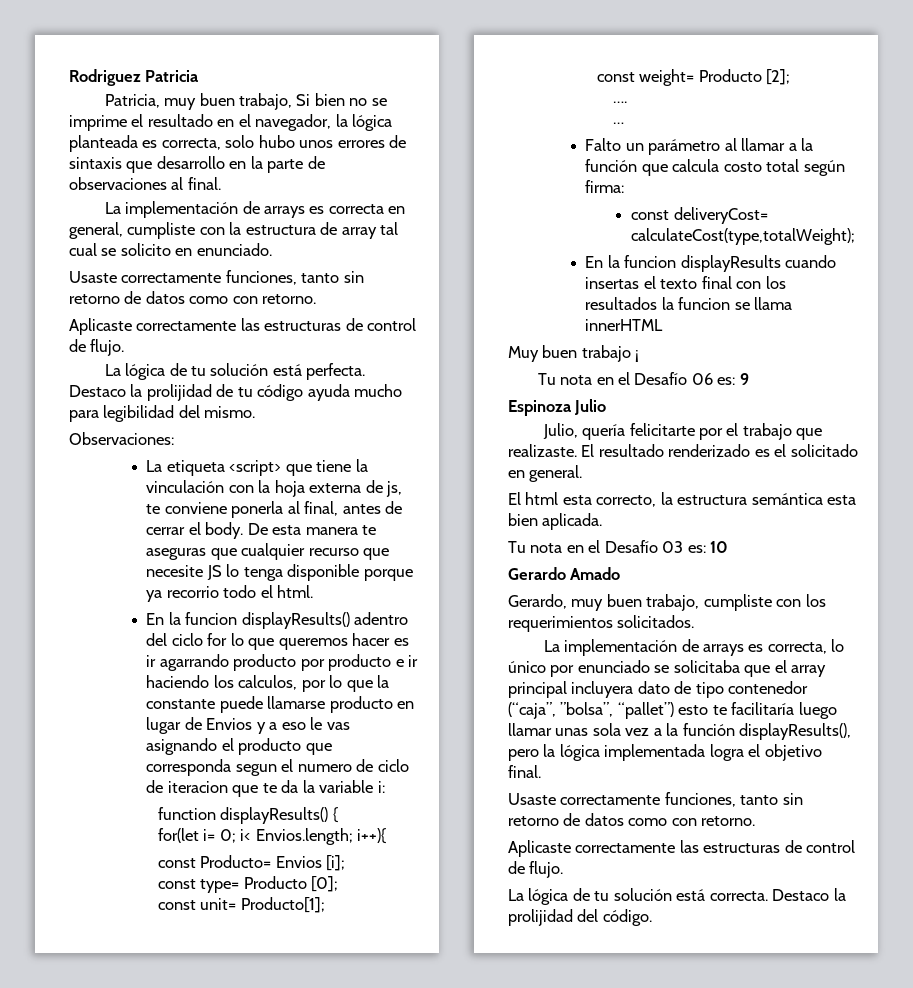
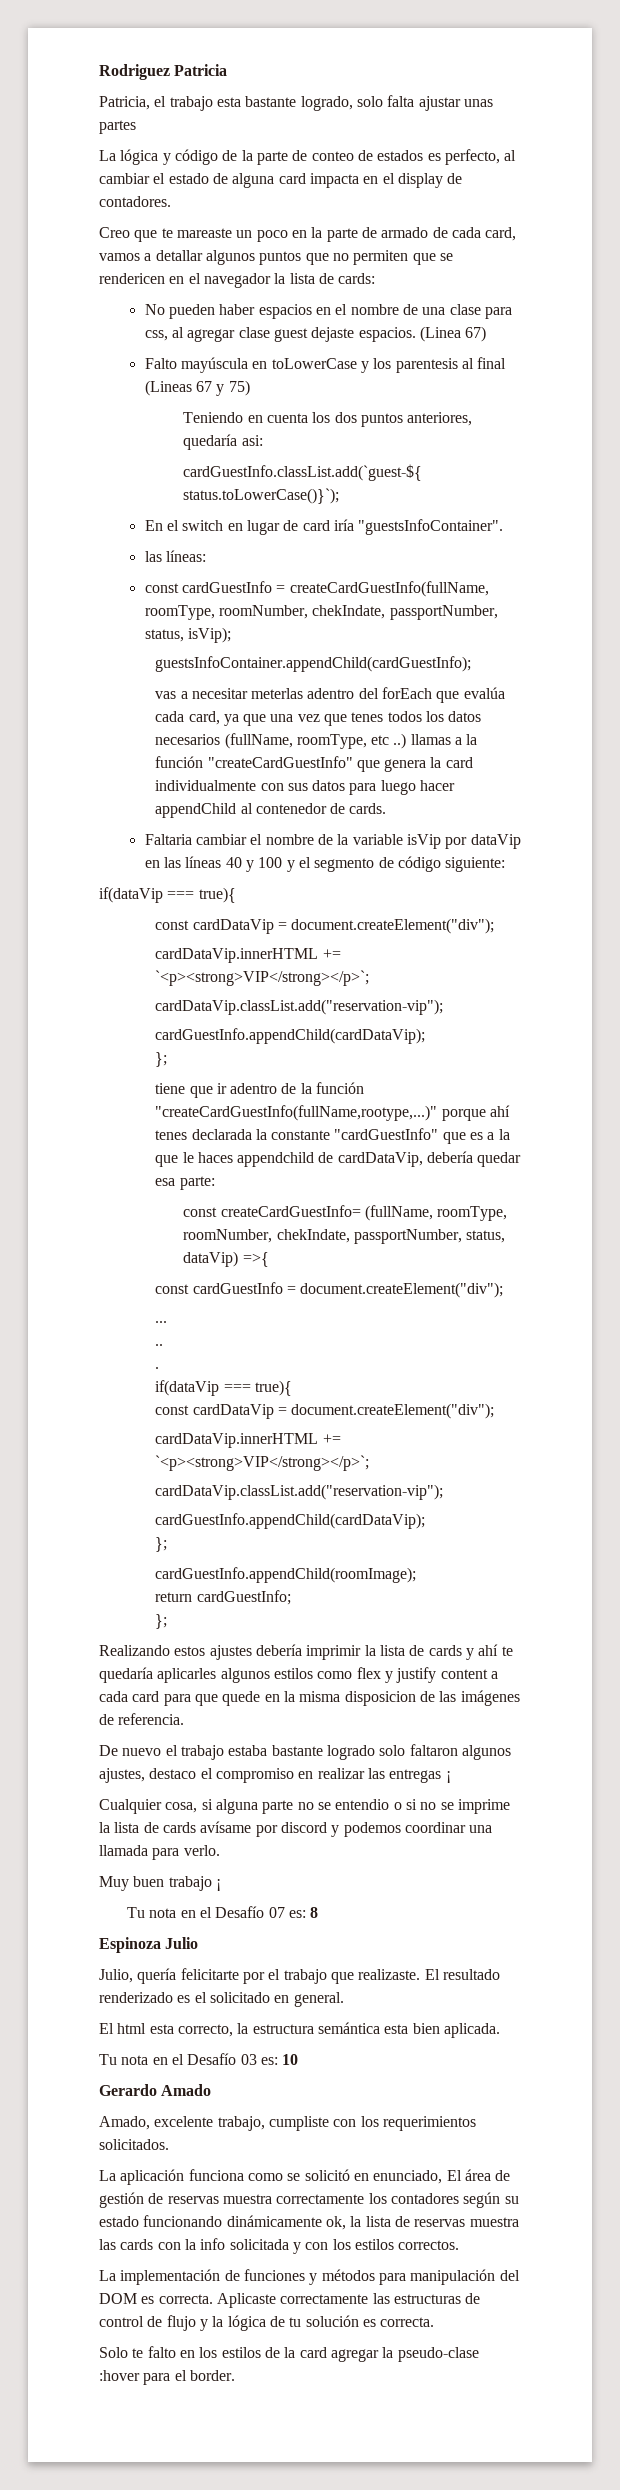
[164,93,387,110] [69,114,393,131] [69,135,407,152] [69,156,325,173] [69,177,221,190] [104,201,406,218] [69,222,399,239] [69,243,272,256] [69,270,364,285] [69,291,317,304] [69,318,417,335] [69,339,125,356] [104,363,366,380] [69,384,403,401] [69,405,256,422] [69,432,174,445] [146,459,368,476] [146,480,403,497] [146,501,403,518] [146,522,377,539] [146,543,390,560] [146,564,413,581] [146,585,314,602] [146,612,409,629] [146,633,409,650] [146,654,419,671] [146,675,390,692] [146,696,415,713] [146,717,350,734] [146,738,332,755] [146,759,409,776] [146,780,385,797] [157,807,338,824] [157,828,387,845] [157,855,346,871] [157,876,339,893] [157,897,325,913] [596,69,791,86] [613,101,627,103] [613,122,624,124] [585,138,814,155] [585,159,845,176] [585,180,625,193] [631,207,768,224] [631,228,856,245] [585,255,837,272] [585,276,786,289] [585,297,793,310] [585,319,664,331] muy buen trabajo, Si bien no se imprime el resultado en el navegador, la lógica planteada es correcta, solo hubo unos errores de sintaxis que desarrollo en la parte de observaciones al final. // La implementación de arrays es correcta en general, cumpliste con la estructura de array tal cual se solicito en enunciado. // Usaste correctamente funciones, tanto sin retorno de datos como con retorno. // Aplicaste correctamente las estructuras de control de flujo. // La lógica de tu solución está perfecta. Destaco la prolijidad de tu código ayuda mucho para legibilidad del mismo. // Observaciones: // La etiqueta <script> que tiene la vinculación con la hoja externa de js, te conviene ponerla al final, antes de cerrar el body. De esta manera te aseguras que cualquier recurso que necesite JS lo tenga disponible porque ya recorrio todo el html. // En la funcion displayResults() adentro del ciclo for lo que queremos hacer es ir agarrando producto por producto e ir haciendo los calculos, por lo que la constante puede llamarse producto en lugar de Envios y a eso le vas asignando el producto que corresponda segun el numero de ciclo de iteracion que te da la variable i: // function displayResults() { // for(let i= 0; i< Envios.length; i++){ // const Producto= Envios [i]; // const type= Producto [0]; // const unit= Producto[1]; // const weight= Producto [2]; // …. // … // Falto un parámetro al llamar a la función que calcula costo total según firma: // const deliveryCost= calculateCost(type,totalWeight); // En la funcion displayResults cuando insertas el texto final con los resultados la funcion se llama innerHTML -> [154,95,493,111] [99,120,136,134] [99,149,517,165] [99,173,463,188] [99,196,171,207] [99,227,517,242] [99,250,453,265] [99,273,376,288] [144,304,512,319] [144,326,487,342] [144,357,507,373] [144,380,250,396] [183,412,473,427] [183,434,263,450] [183,464,423,481] [183,488,340,504] [144,519,504,535] [144,550,207,562] [144,581,489,597] [144,605,498,620] [144,627,232,643] [155,656,472,672] [155,687,505,703] [155,711,482,726] [155,733,478,749] [155,756,473,772] [155,780,456,795] [155,803,387,818] [144,834,521,849] [144,856,506,872] [99,887,236,903] [155,918,495,934] [155,948,341,963] [155,970,370,986] [155,999,444,1015] [155,1028,426,1044] [155,1052,168,1067] [155,1082,365,1098] [155,1105,510,1121] [155,1128,510,1144] [155,1151,522,1167] [155,1176,215,1190] [183,1205,508,1221] [183,1229,506,1244] [183,1251,269,1267] [155,1282,504,1298] [155,1321,168,1323] [155,1344,164,1346] [155,1367,160,1369] [155,1380,292,1396] [155,1403,495,1419] [155,1433,341,1448] [155,1455,370,1471] [155,1484,444,1500] [155,1513,426,1529] [155,1537,168,1552] [155,1567,417,1583] [155,1590,291,1605] [155,1614,168,1629] [99,1644,513,1660] [99,1667,498,1683] [99,1690,520,1706] [99,1713,185,1725] [99,1744,511,1760] [99,1768,451,1783] [99,1799,510,1814] [99,1821,493,1837] [99,1845,220,1860] el trabajo esta bastante logrado, solo falta ajustar unas partes // La lógica y código de la parte de conteo de estados es perfecto, al cambiar el estado de alguna card impacta en el display de contadores. // Creo que te mareaste un poco en la parte de armado de cada card, vamos a detallar algunos puntos que no permiten que se rendericen en el navegador la lista de cards: // No pueden haber espacios en el nombre de una clase para css, al agregar clase guest dejaste espacios. (Linea 67) // Falto mayúscula en toLowerCase y los parentesis al final (Lineas 67 y 75) // Teniendo en cuenta los dos puntos anteriores, quedaría asi: // cardGuestInfo.classList.add(`guest-${ status.toLowerCase()}`); // En el switch en lugar de card iría "guestsInfoContainer". // las líneas: // const cardGuestInfo = createCardGuestInfo(fullName, roomType, roomNumber, chekIndate, passportNumber, status, isVip); // guestsInfoContainer.appendChild(cardGuestInfo); // vas a necesitar meterlas adentro del forEach que evalúa cada card, ya que una vez que tenes todos los datos necesarios (fullName, roomType, etc ..) llamas a la función "createCardGuestInfo" que genera la card individualmente con sus datos para luego hacer appendChild al contenedor de cards. // Faltaria cambiar el nombre de la variable isVip por dataVip en las líneas 40 y 100 y el segmento de código siguiente: // if(dataVip === true){ // const cardDataVip = document.createElement("div"); // cardDataVip.innerHTML += `<p><strong>VIP</strong></p>`; // cardDataVip.classList.add("reservation-vip"); // cardGuestInfo.appendChild(cardDataVip); // }; // tiene que ir adentro de la función "createCardGuestInfo(fullName,rootype,...)" porque ahí tenes declarada la constante "cardGuestInfo" que es a la que le haces appendchild de cardDataVip, debería quedar esa parte: // const createCardGuestInfo= (fullName, roomType, roomNumber, chekIndate, passportNumber, status, dataVip) =>{ // const cardGuestInfo = document.createElement("div"); // ... // .. // . // if(dataVip === true){ // const cardDataVip = document.createElement("div"); // cardDataVip.innerHTML += `<p><strong>VIP</strong></p>`; // cardDataVip.classList.add("reservation-vip"); // cardGuestInfo.appendChild(cardDataVip); // }; // cardGuestInfo.appendChild(roomImage); // return cardGuestInfo; // }; // Realizando estos ajustes debería imprimir la lista de cards y ahí te quedaría aplicarles algunos estilos como flex y justify content a cada card para que quede en la misma disposicion de las imágenes de referencia. // De nuevo el trabajo estaba bastante logrado solo faltaron algunos ajustes, destaco el compromiso en realizar las entregas ¡ // Cualquier cosa, si alguna parte no se entendio o si no se imprime la lista de cards avísame por discord y podemos coordinar una llamada para verlo.
[691,373,749,385] 06 es: 9 -> [268,1907,319,1918] 07 es: 8
[508,594,642,611] Gerardo, muy buen -> [99,2116,214,2130] Amado, excelente
[564,639,845,656] [508,660,827,677] [508,681,809,698] [508,702,837,719] [508,723,852,740] [508,744,822,761] [508,765,541,778] [508,792,803,807] [508,813,756,826] [508,840,856,857] [508,861,564,878] [508,888,846,905] [508,909,652,926] implementación de arrays es correcta, lo único por enunciado se solicitaba que el array principal incluyera dato de tipo contenedor (“caja”, ”bolsa”, “pallet”) esto te facilitaría luego llamar unas sola vez a la función displayResults(), pero la lógica implementada logra el objetivo final. // Usaste correctamente funciones, tanto sin retorno de datos como con retorno. // Aplicaste correctamente las estructuras de control de flujo. // La lógica de tu solución está correcta. Destaco la prolijidad del código. -> [120,2169,511,2185] [99,2192,519,2208] [99,2215,519,2230] [99,2238,460,2254] [99,2269,520,2285] [99,2293,481,2308] [99,2315,435,2331] [99,2346,479,2362] [99,2370,235,2385] aplicación funciona como se solicitó en enunciado, El área de gestión de reservas muestra correctamente los contadores según su estado funcionando dinámicamente ok, la lista de reservas muestra las cards con la info solicitada y con los estilos correctos. // La implementación de funciones y métodos para manipulación del DOM es correcta. Aplicaste correctamente las estructuras de control de flujo y la lógica de tu solución es correcta. // Solo te falto en los estilos de la card agregar la pseudo-clase :hover para el border.

